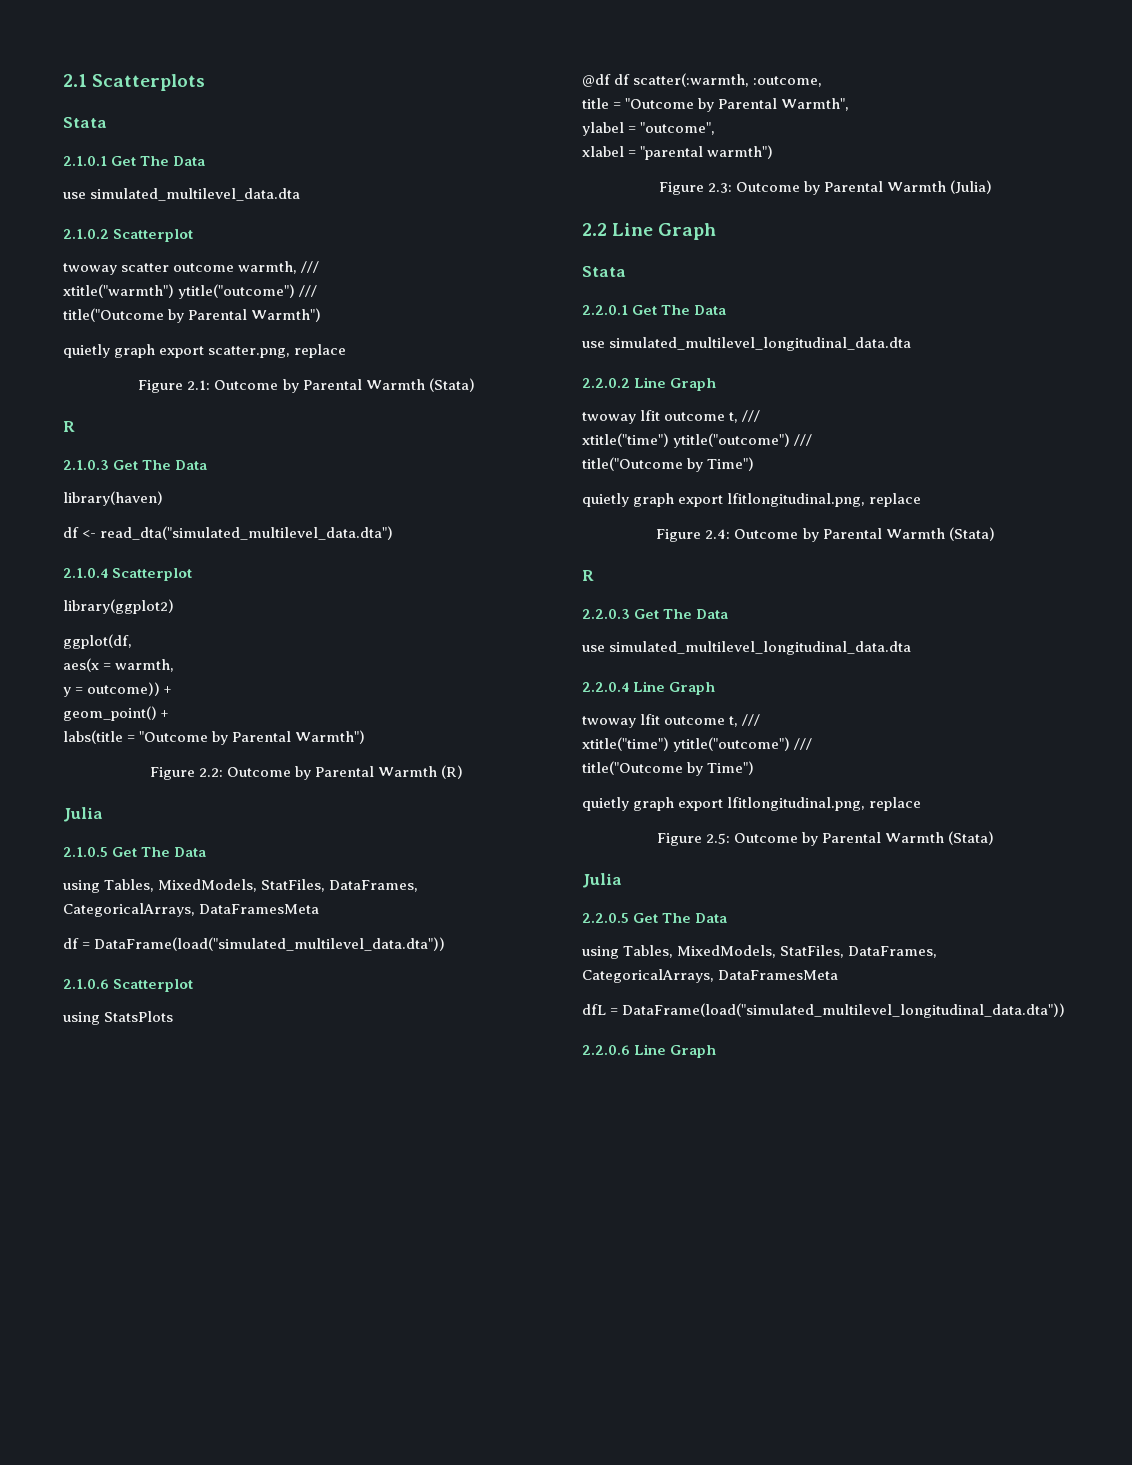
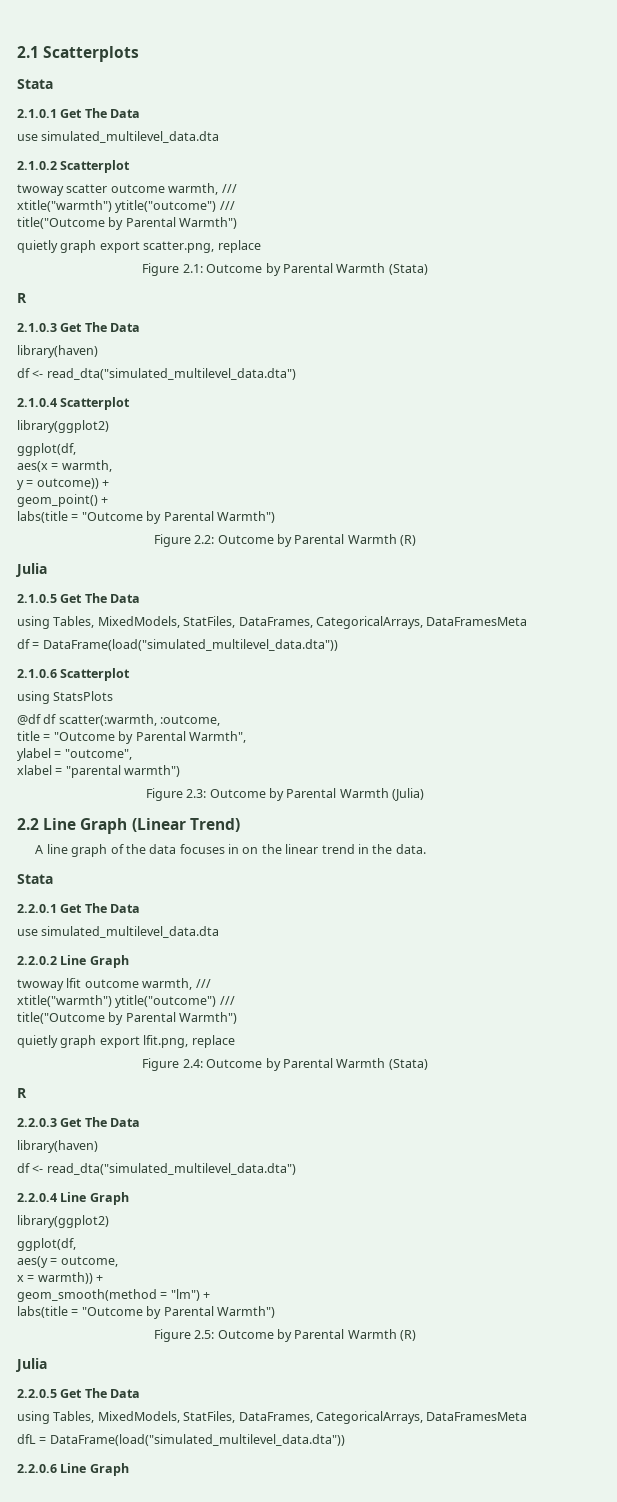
(717, 231) none -> [131,818,240,832] [35,844,426,857] (Linear Trend) // A line graph of the data focuses in on the linear trend in the data.
[609,337,912,351] simulated_multilevel_longitudinal_data.dta -> [41,926,220,938] simulated_multilevel_data.dta
[729,410,761,423] [582,433,813,448] [582,457,755,472] [582,493,866,507] t, /// // xtitle("time") ytitle("outcome") /// // title("Outcome by Time") // quietly graph export lfitlongitudinal.png, -> [142,978,211,990] [17,995,235,1008] [17,1012,238,1025] [17,1035,189,1048] warmth, /// // xtitle("warmth") ytitle("outcome") /// // title("Outcome by Parental Warmth") // quietly graph export lfit.png,
[582,641,912,655] use simulated_multilevel_longitudinal_data.dta -> [17,1140,98,1153] [17,1163,296,1175] library(haven) // df <- read_dta("simulated_multilevel_data.dta")
[582,714,761,728] [582,737,813,752] [582,761,755,776] [582,797,922,811] twoway lfit outcome t, /// // xtitle("time") ytitle("outcome") /// // title("Outcome by Time") // quietly graph export lfitlongitudinal.png, replace -> [17,1215,109,1228] [17,1238,76,1251] [17,1256,118,1268] [17,1272,104,1284] [17,1289,211,1302] [17,1306,275,1319] library(ggplot2) // ggplot(df, // aes(y = outcome, // x = warmth)) + // geom_smooth(method = "lm") + // labs(title = "Outcome by Parental Warmth")
[948,831,995,845] (Stata) -> [400,1330,417,1341] (R)
[622,1003,1066,1018] DataFrame(load("simulated_multilevel_longitudinal_data.dta")) -> [49,1434,345,1446] DataFrame(load("simulated_multilevel_data.dta"))

